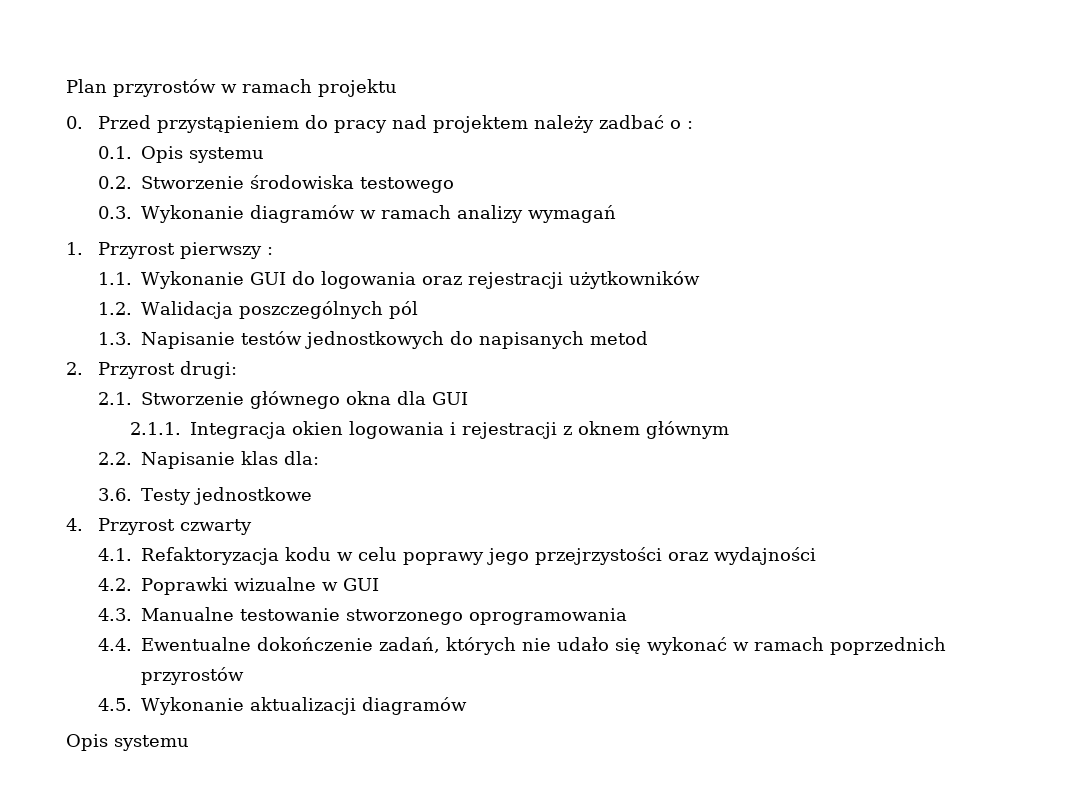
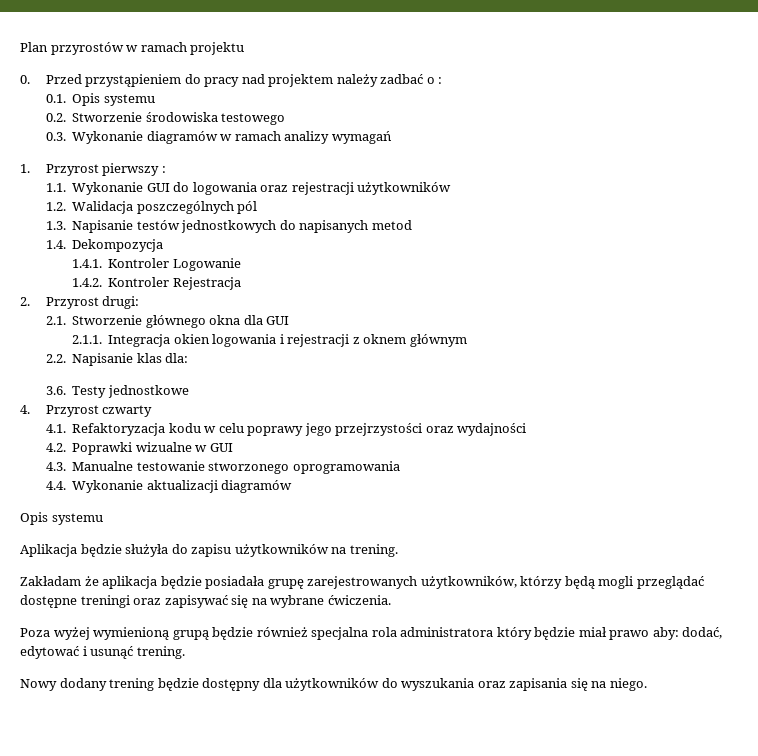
(649, 338) none -> [45,239,164,252] [71,258,241,271] [71,277,241,290] // 1.4. Dekompozycja // 1.4.1. Kontroler Logowanie // 1.4.2. Kontroler Rejestracja
[141,637,947,655] [141,667,245,685] [98,698,133,711] Ewentualne dokończenie zadań, których nie udało się wykonać w ramach poprzednich przyrostów // 4.5. -> (66, 485) none
(189, 743) none -> [20,544,398,557] [20,576,704,589] [20,595,391,608] [20,627,723,640] [20,646,185,659] [20,678,647,691] // Aplikacja będzie służyła do zapisu użytkowników na trening. // Zakładam że aplikacja będzie posiadała grupę zarejestrowanych użytkowników, którzy będą mogli przeglądać dostępne treningi oraz zapisywać się na wybrane ćwiczenia. // Poza wyżej wymienioną grupą będzie również specjalna rola administratora który będzie miał prawo aby: dodać, edytować i usunąć trening. // Nowy dodany trening będzie dostępny dla użytkowników do wyszukania oraz zapisania się na niego.

